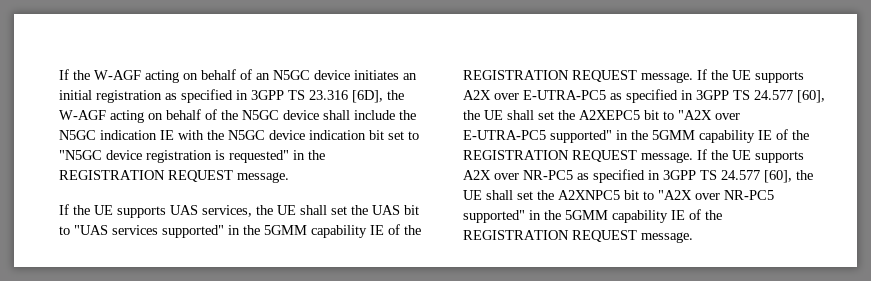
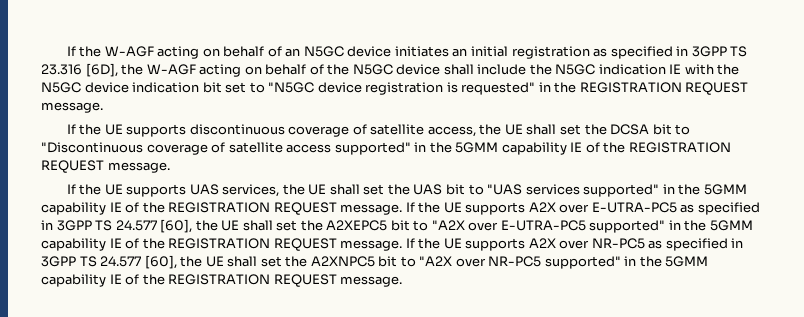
(289, 177) none -> [66,124,691,137] [41,142,731,155] [41,160,170,173] // If the UE supports discontinuous coverage of satellite access, the UE shall set the DCSA bit to "Discontinuous coverage of satellite access supported" in the 5GMM capability IE of the REGISTRATION REQUEST message.

